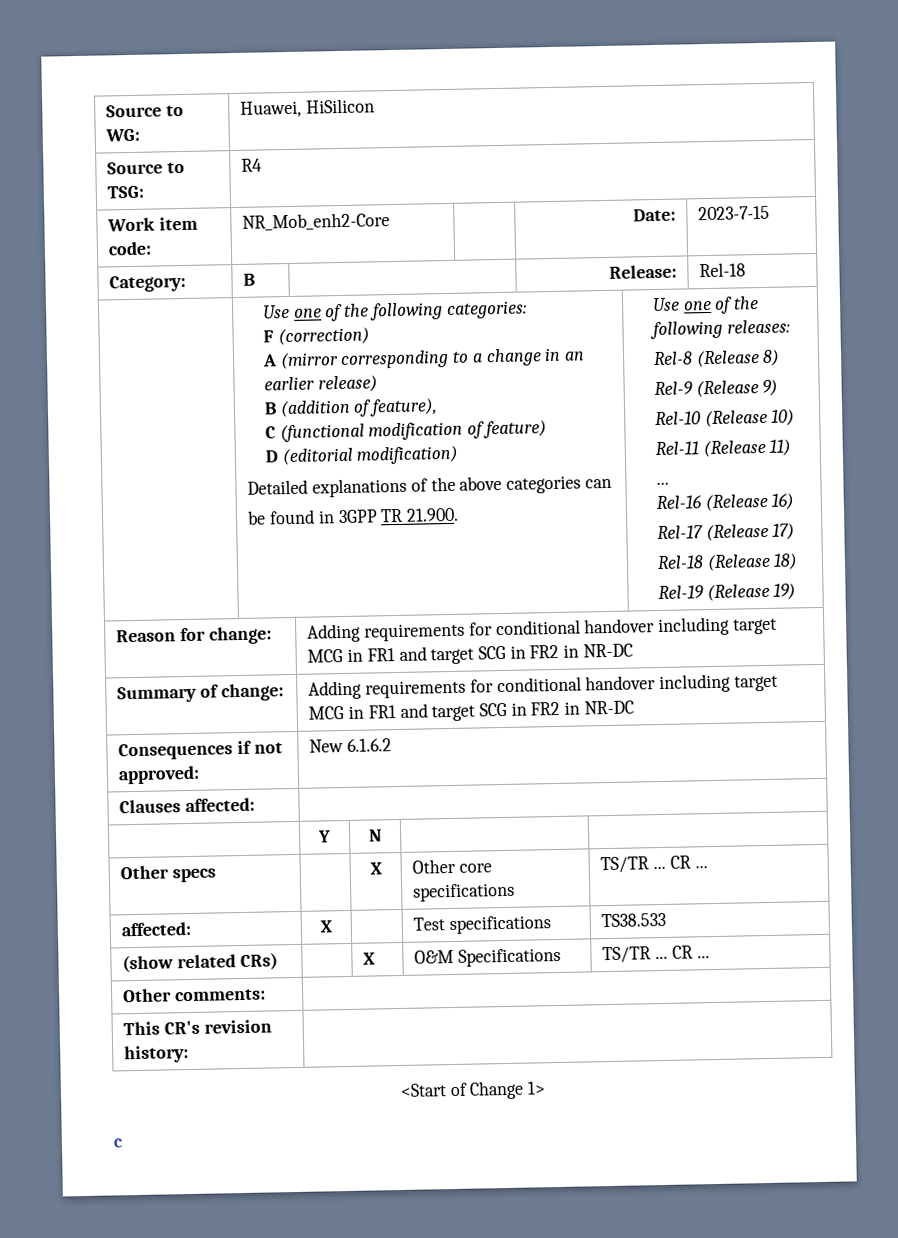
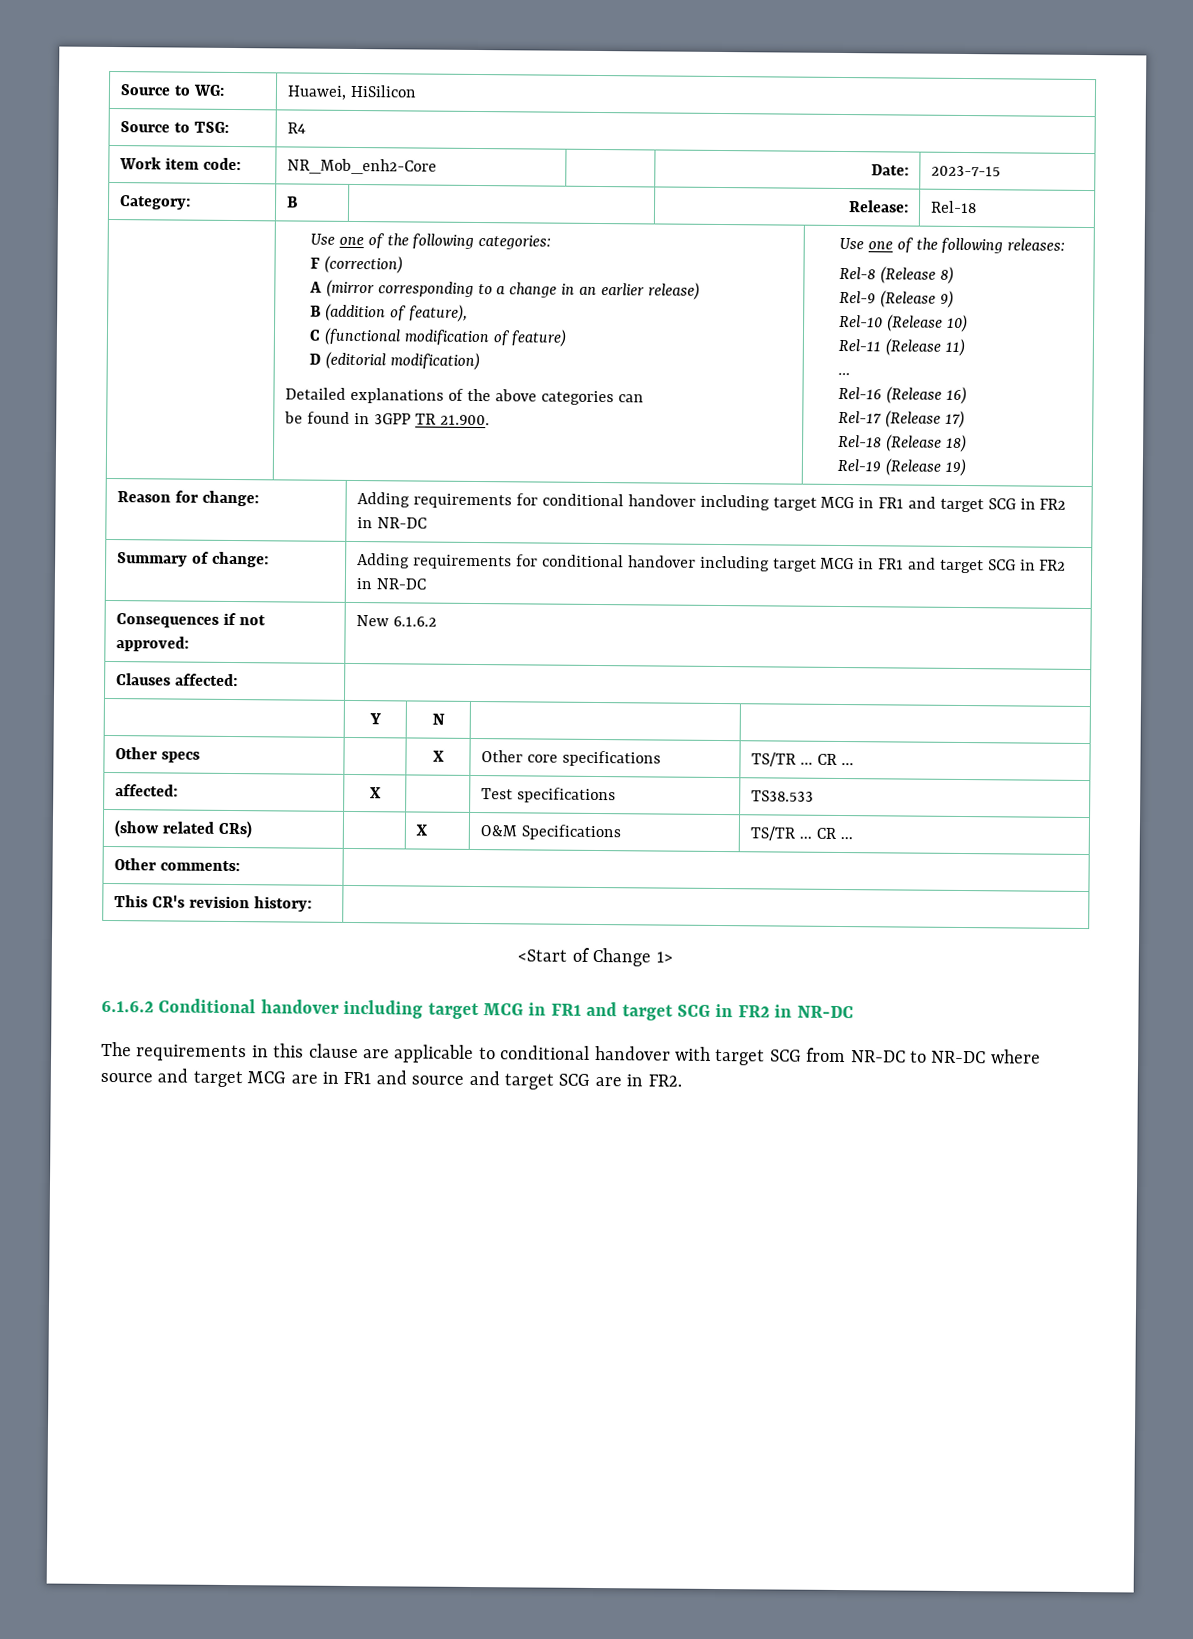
[113,1138,123,1148] c -> [101,998,854,1021] [101,1041,1041,1066] [100,1068,682,1090] 6.1.6.2 Conditional handover including target MCG in FR1 and target SCG in FR2 in NR-DC // The requirements in this clause are applicable to conditional handover with target SCG from NR-DC to NR-DC where source and target MCG are in FR1 and source and target SCG are in FR2.

